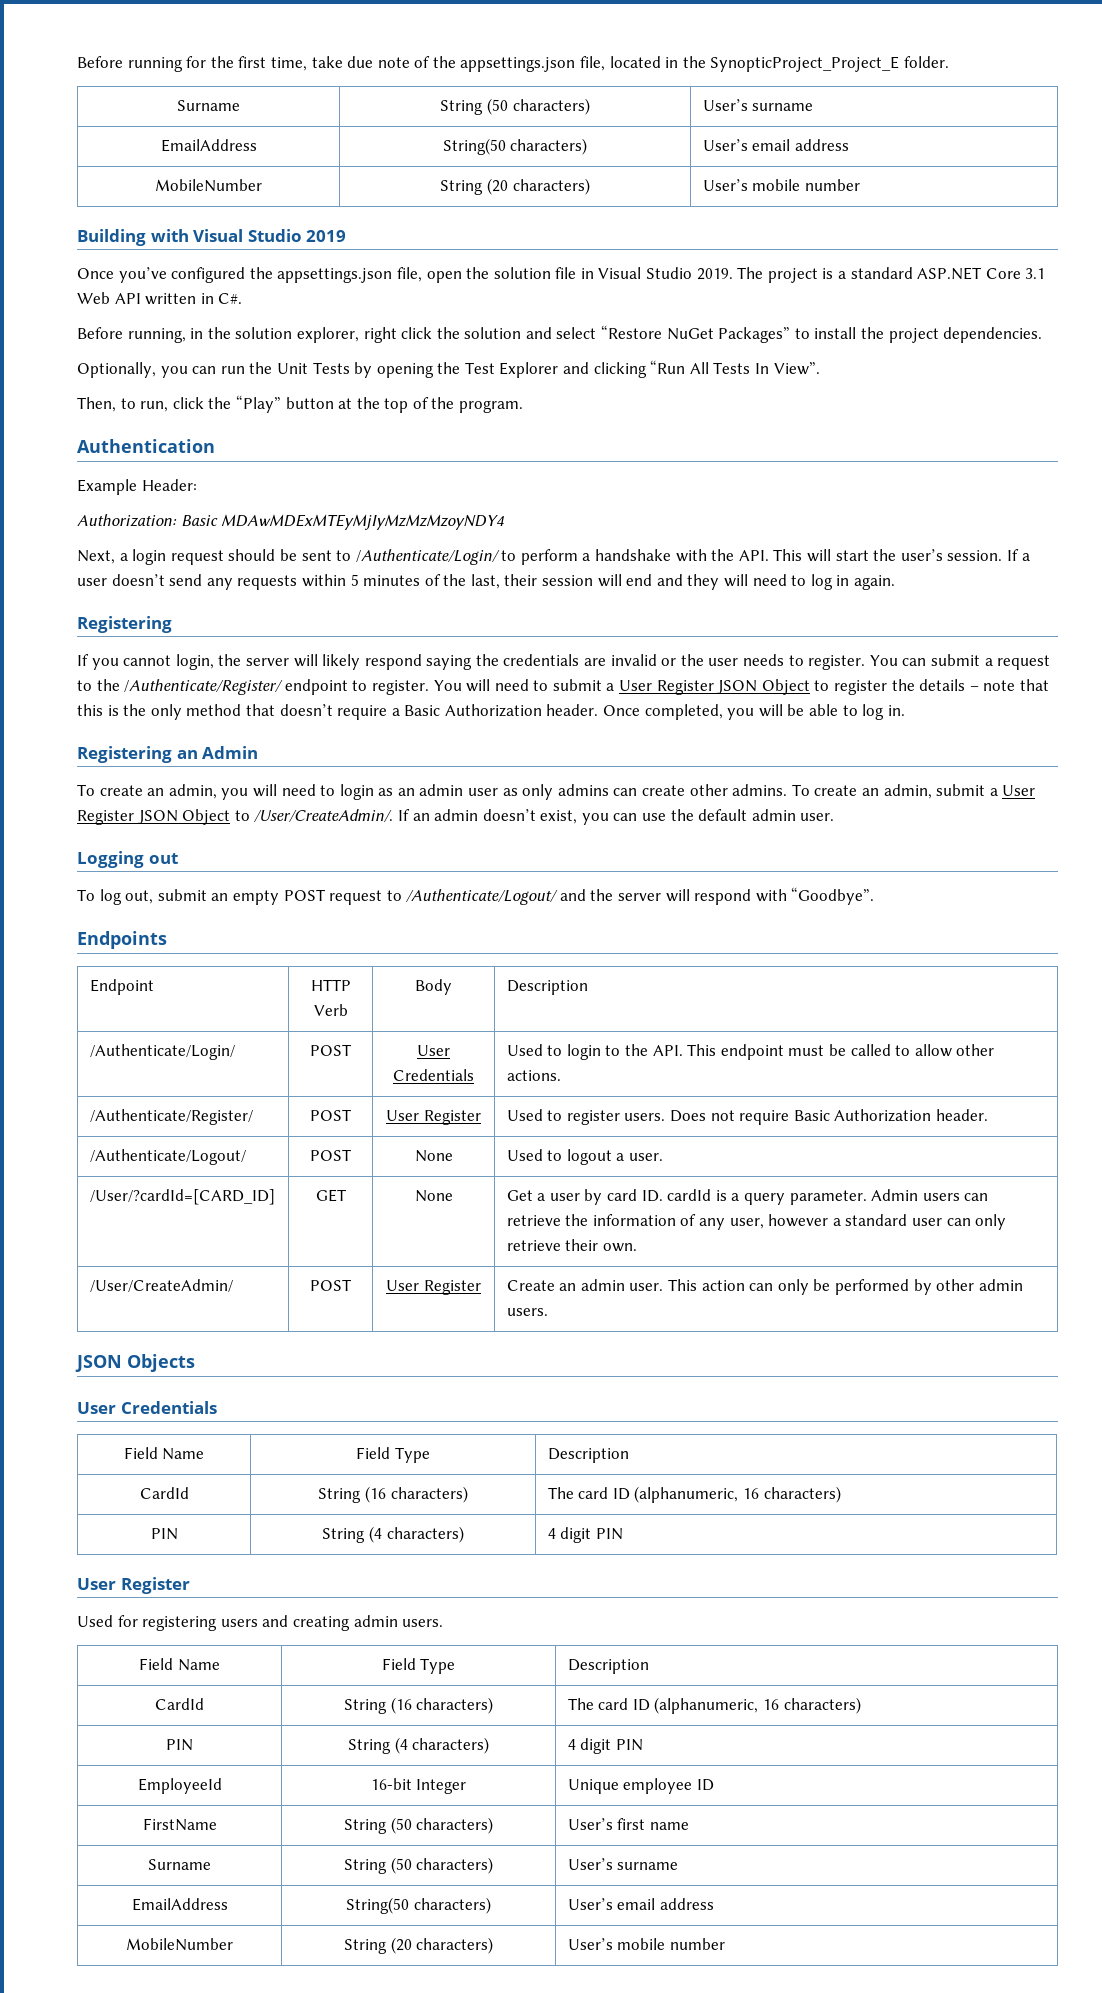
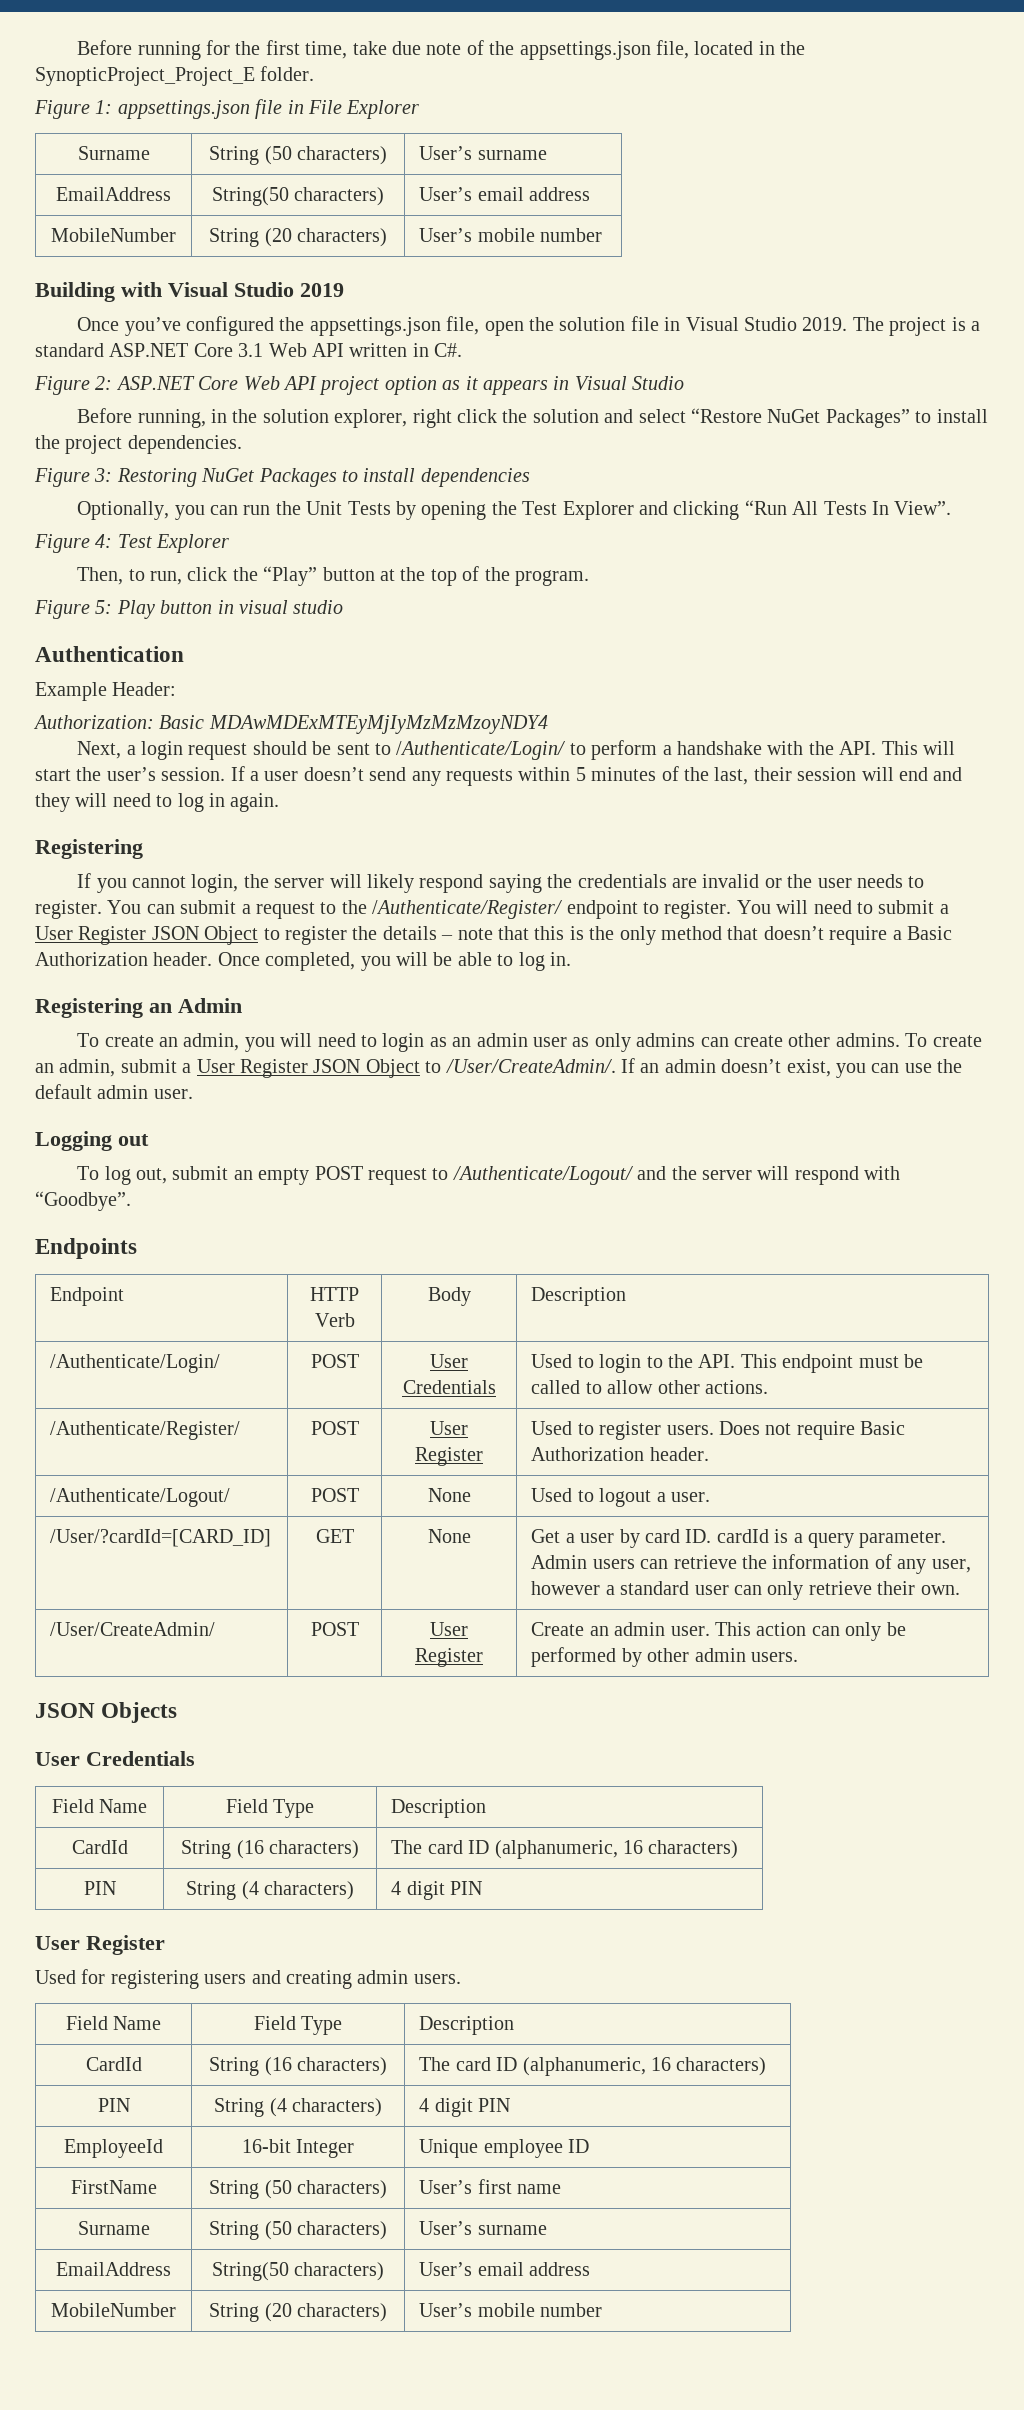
(950, 62) none -> [34,99,420,119] // Figure 1: appsettings.json file in File Explorer
(243, 298) none -> [34,376,685,395] // Figure 2: ASP.NET Core Web API project option as it appears in Visual Studio
(1043, 335) none -> [34,468,530,487] // Figure 3: Restoring NuGet Packages to install dependencies
(820, 368) none -> [34,534,230,553] // Figure 4: Test Explorer
(524, 406) none -> [34,600,344,619] // Figure 5: Play button in visual studio

